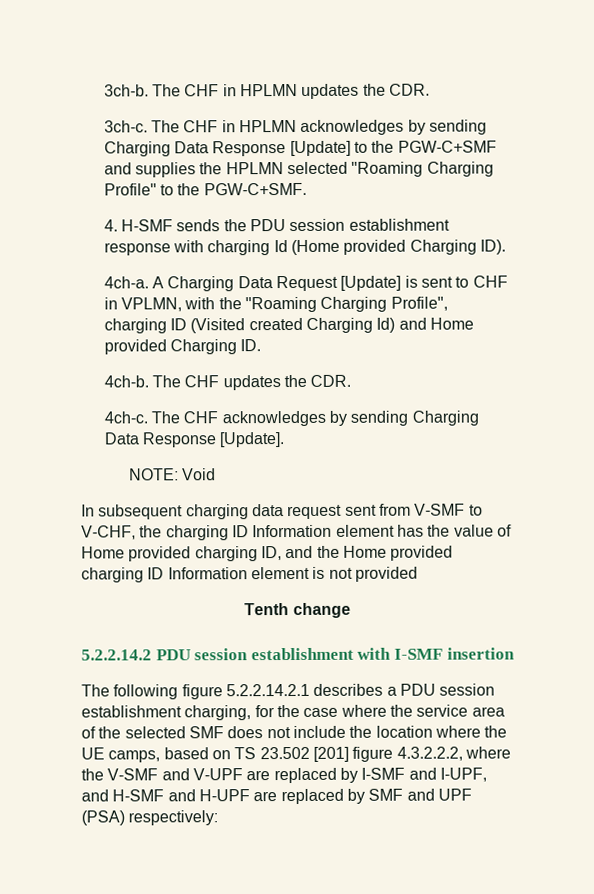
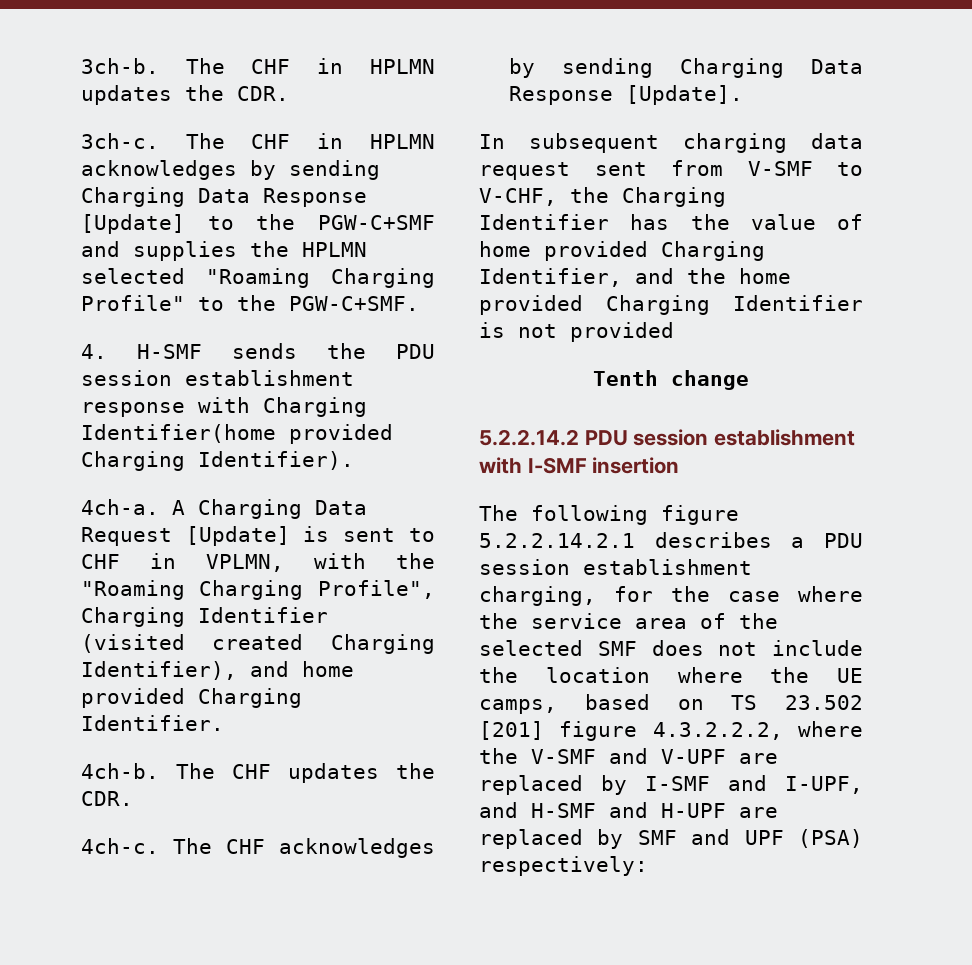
[207,239,507,256] charging Id (Home provided Charging ID). -> [262,397,367,417] [80,424,393,444] [80,451,354,471] Charging Identifier(home provided Charging Identifier).
[103,317,475,334] [103,339,262,355] charging ID (Visited created Charging Id) and Home provided Charging ID. -> [80,607,328,627] [80,634,435,654] [80,661,354,680] [80,688,302,708] [80,715,224,731] Charging Identifier (visited created Charging Identifier), and home provided Charging Identifier.
[128,468,216,481] // NOTE: Void -> (743, 95) none
[165,524,512,541] [81,545,454,562] [81,566,310,583] charging ID Information element has the value of Home provided charging ID, and the Home provided charging ID Information element -> [622,187,726,207] [479,214,863,230] [479,241,765,261] [479,268,791,287] [479,295,863,315] Charging Identifier has the value of home provided Charging Identifier, and the home provided Charging Identifier

